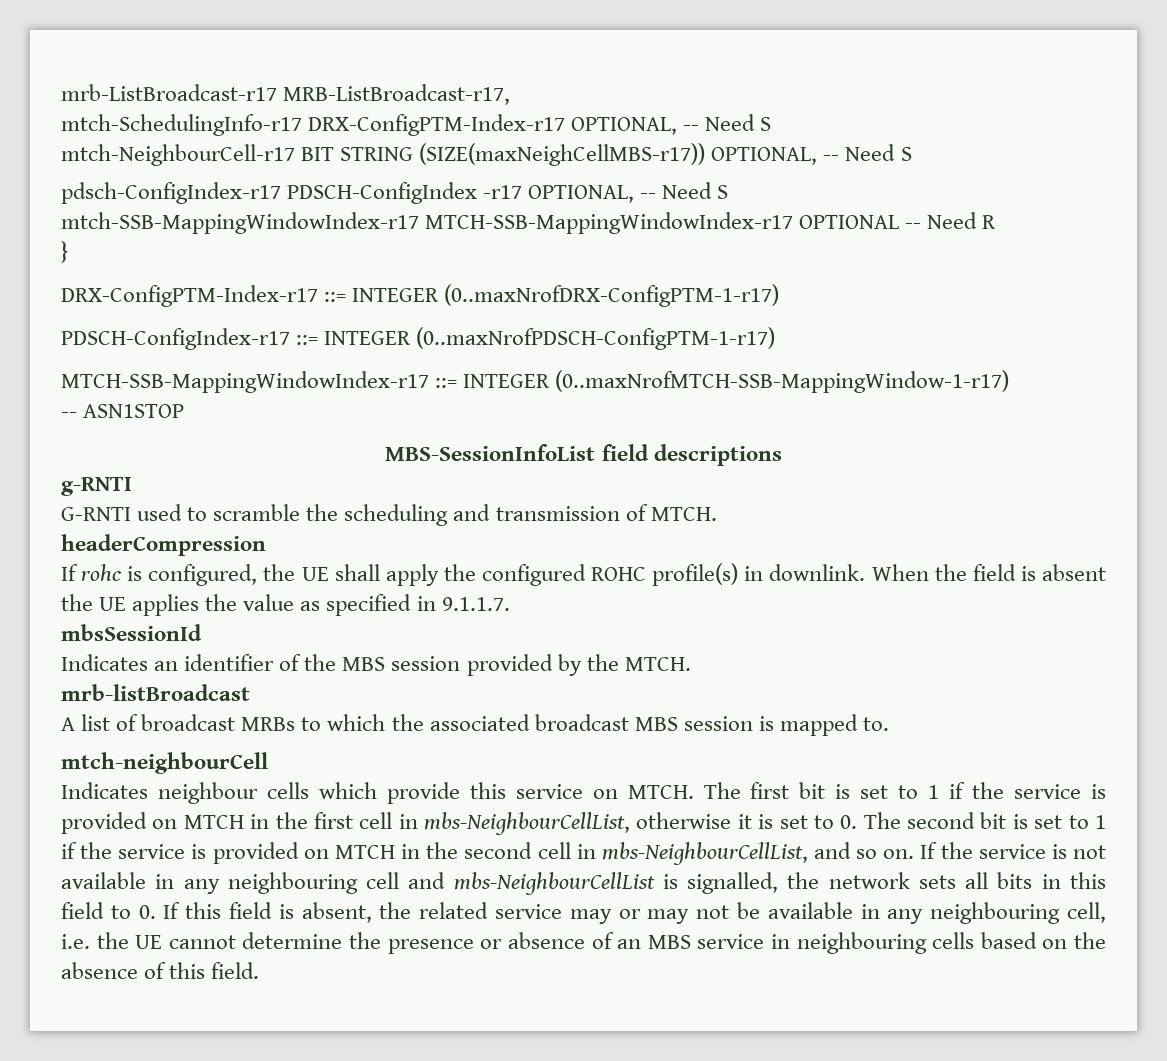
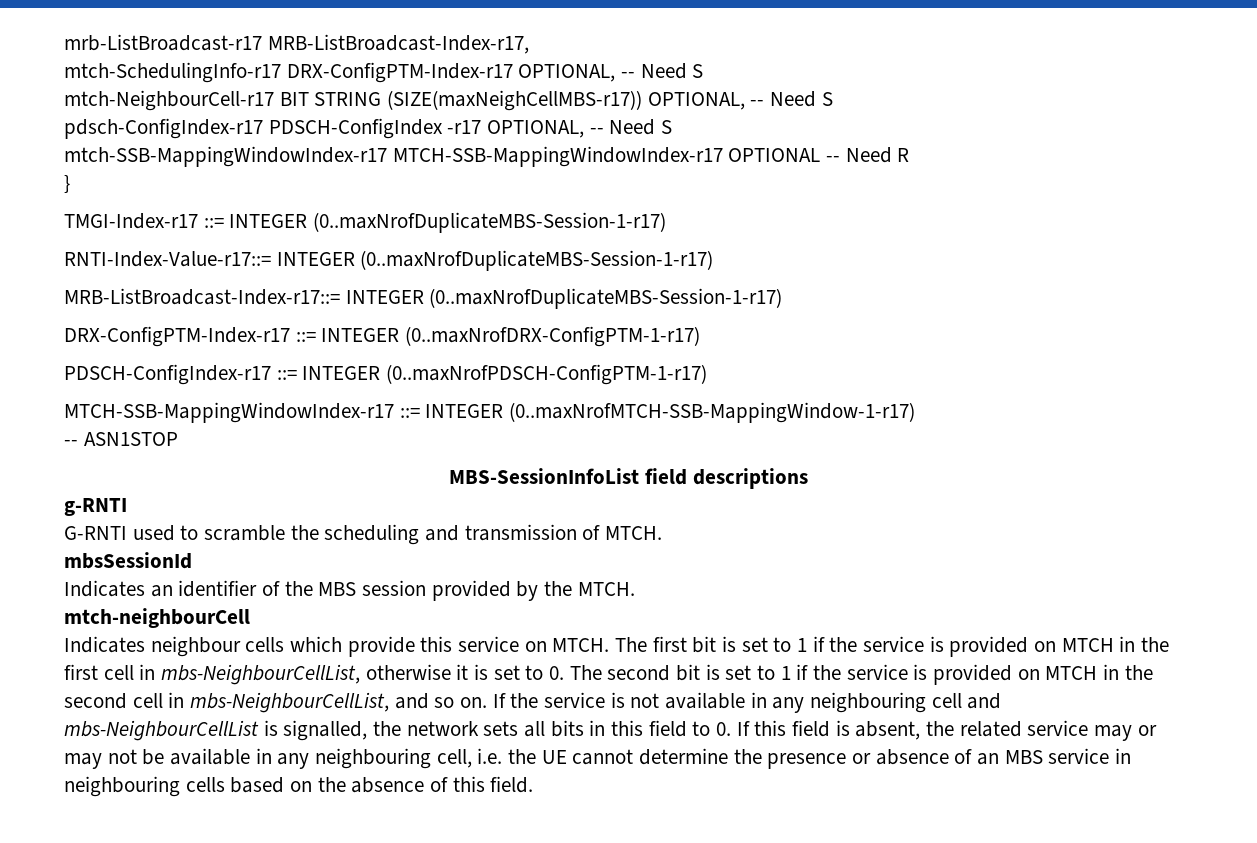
[283,84,511,105] MRB-ListBroadcast-r17, -> [267,34,529,54] MRB-ListBroadcast-Index-r17,
(69, 252) none -> [64,212,667,233] [64,250,714,271] [64,288,783,309] // TMGI-Index-r17 ::= INTEGER (0..maxNrofDuplicateMBS-Session-1-r17) // RNTI-Index-Value-r17::= INTEGER (0..maxNrofDuplicateMBS-Session-1-r17) // MRB-ListBroadcast-Index-r17::= INTEGER (0..maxNrofDuplicateMBS-Session-1-r17)
[61,534,266,556] [61,563,1106,586] [61,594,510,616] // headerCompression // If rohc is configured, the UE shall apply the configured ROHC profile(s) in downlink. When the field is absent the UE applies the value as specified in 9.1.1.7. -> (663, 533) none
[61,684,250,701] [61,714,890,736] // mrb-listBroadcast // A list of broadcast MRBs to which the associated broadcast MBS session is mapped to. -> (635, 589) none

